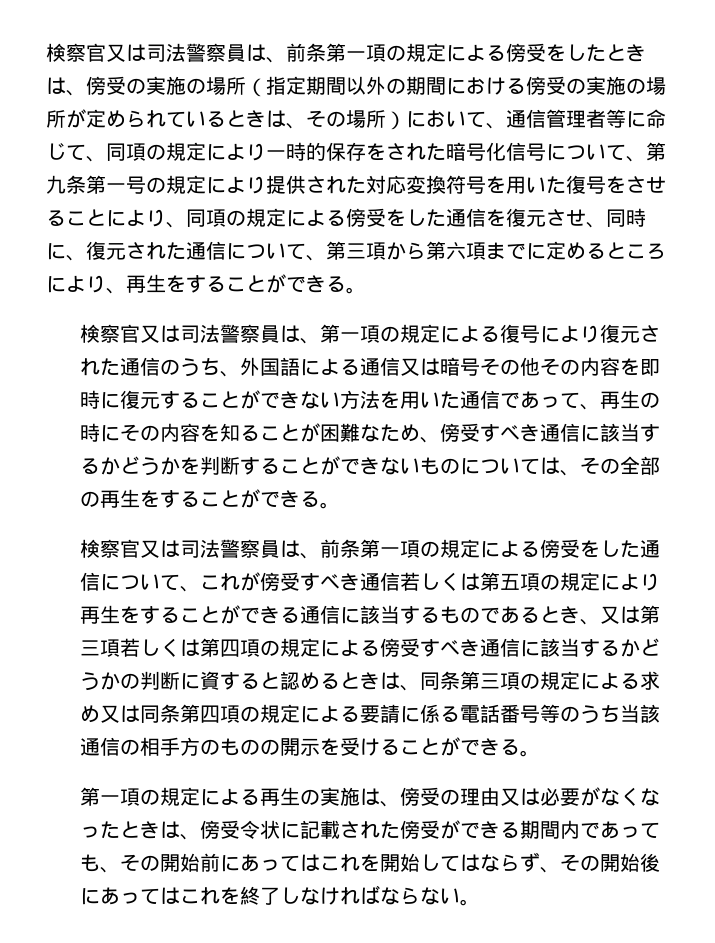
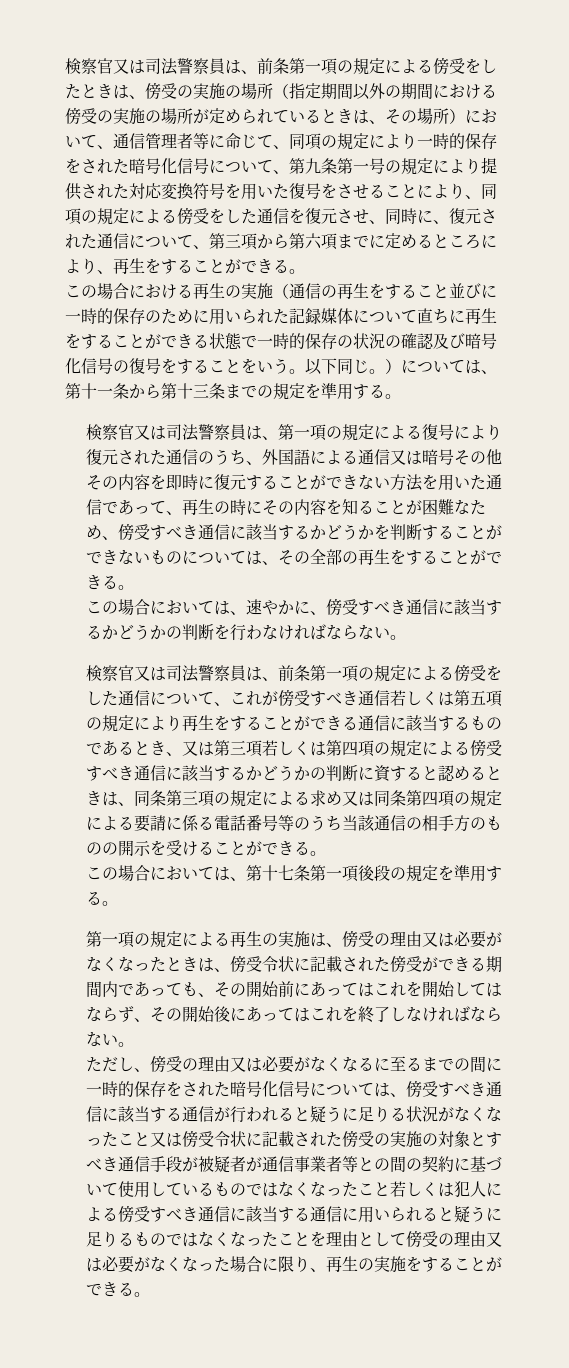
(366, 290) none -> [65,283,497,300] [65,308,497,325] [65,333,497,349] [65,358,497,375] [65,383,401,400] // この場合における再生の実施（通信の再生をすること並びに一時的保存のために用いられた記録媒体について直ちに再生をすることができる状態で一時的保存の状況の確認及び暗号化信号の復号をすることをいう。以下同じ。）については、第十一条から第十三条までの規定を準用する。
(340, 505) none -> [86,598,503,616] [86,624,407,641] // この場合においては、速やかに、傍受すべき通信に該当するかどうかの判断を行わなければならない。
(540, 753) none -> [86,865,503,882] [86,891,119,906] // この場合においては、第十七条第一項後段の規定を準用する。
(480, 902) none -> [86,1055,503,1073] [86,1080,503,1097] [86,1105,503,1123] [86,1130,503,1148] [86,1155,503,1173] [86,1181,503,1198] [86,1205,503,1223] [86,1230,503,1247] [86,1256,503,1273] [86,1282,151,1297] // ただし、傍受の理由又は必要がなくなるに至るまでの間に一時的保存をされた暗号化信号については、傍受すべき通信に該当する通信が行われると疑うに足りる状況がなくなったこと又は傍受令状に記載された傍受の実施の対象とすべき通信手段が被疑者が通信事業者等との間の契約に基づいて使用しているものではなくなったこと若しくは犯人による傍受すべき通信に該当する通信に用いられると疑うに足りるものではなくなったことを理由として傍受の理由又は必要がなくなった場合に限り、再生の実施をすることができる。

